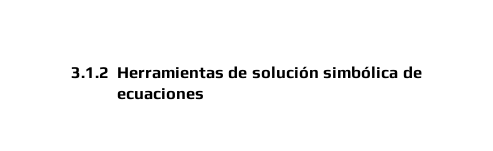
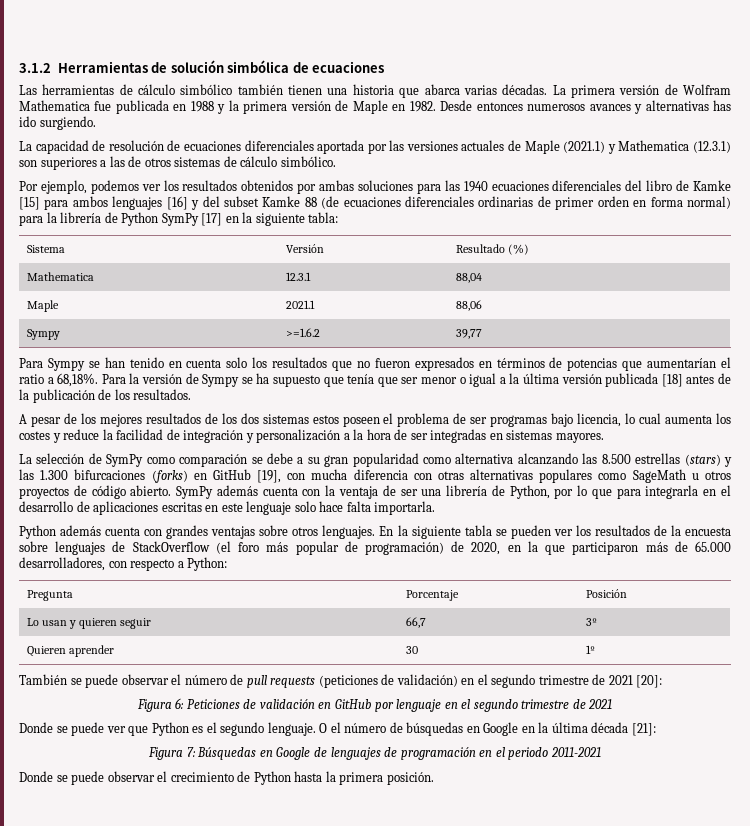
(204, 94) none -> [19,84,732,98] [19,100,731,114] [19,116,96,130] [19,140,731,154] [19,156,336,170] [19,180,732,194] [19,196,732,210] [19,212,339,226] [26,245,65,253] [285,244,324,253] [455,244,530,255] [26,272,94,281] [285,272,311,281] [455,273,482,283] [26,300,59,312] [285,300,315,309] [455,300,482,311] [26,329,60,340] [285,328,320,337] [455,329,482,339] [19,357,731,371] [19,373,732,387] [19,389,192,403] [19,413,732,427] [19,429,604,443] [19,453,733,467] [19,469,731,483] [19,485,731,499] [19,501,436,515] [19,525,731,539] [19,541,731,555] [19,557,228,571] [26,590,73,601] [405,590,459,601] [585,589,627,598] [26,618,152,629] [405,617,426,628] [585,618,597,626] [26,645,115,657] [405,646,418,654] [585,645,595,654] [19,674,663,688] [136,698,613,712] [19,722,656,736] [148,747,601,760] [19,771,434,785] // Las herramientas de cálculo simbólico también tienen una historia que abarca varias décadas. La primera versión de Wolfram Mathematica fue publicada en 1988 y la primera versión de Maple en 1982. Desde entonces numerosos avances y alternativas has ido surgiendo. // La capacidad de resolución de ecuaciones diferenciales aportada por las versiones actuales de Maple (2021.1) y Mathematica (12.3.1) son superiores a las de otros sistemas de cálculo simbólico. // Por ejemplo, podemos ver los resultados obtenidos por ambas soluciones para las 1940 ecuaciones diferenciales del libro de Kamke [15] para ambos lenguajes [16] y del subset Kamke 88 (de ecuaciones diferenciales ordinarias de primer orden en forma normal) para la librería de Python SymPy [17] en la siguiente tabla: // Sistema | Versión | Resultado (%) // Mathematica | 12.3.1 | 88,04 // Maple | 2021.1 | 88,06 // Sympy | >=1.6.2 | 39,77 // Para Sympy se han tenido en cuenta solo los resultados que no fueron expresados en términos de potencias que aumentarían el ratio a 68,18%. Para la versión de Sympy se ha supuesto que tenía que ser menor o igual a la última versión publicada [18] antes de la publicación de los resultados. // A pesar de los mejores resultados de los dos sistemas estos poseen el problema de ser programas bajo licencia, lo cual aumenta los costes y reduce la facilidad de integración y personalización a la hora de ser integradas en sistemas mayores. // La selección de SymPy como comparación se debe a su gran popularidad como alternativa alcanzando las 8.500 estrellas (stars) y las 1.300 bifurcaciones (forks) en GitHub [19], con mucha diferencia con otras alternativas populares como SageMath u otros proyectos de código abierto. SymPy además cuenta con la ventaja de ser una librería de Python, por lo que para integrarla en el desarrollo de aplicaciones escritas en este lenguaje solo hace falta importarla. // Python además cuenta con grandes ventajas sobre otros lenguajes. En la siguiente tabla se pueden ver los resultados de la encuesta sobre lenguajes de StackOverflow (el foro más popular de programación) de 2020, en la que participaron más de 65.000 desarrolladores, con respecto a Python: // Pregunta | Porcentaje | Posición // Lo usan y quieren seguir | 66,7 | 3º // Quieren aprender | 30 | 1º // También se puede observar el número de pull requests (peticiones de validación) en el segundo trimestre de 2021 [20]: // Figura 6: Peticiones de validación en GitHub por lenguaje en el segundo trimestre de 2021 // Donde se puede ver que Python es el segundo lenguaje. O el número de búsquedas en Google en la última década [21]: // Figura 7: Búsquedas en Google de lenguajes de programación en el periodo 2011-2021 // Donde se puede observar el crecimiento de Python hasta la primera posición.

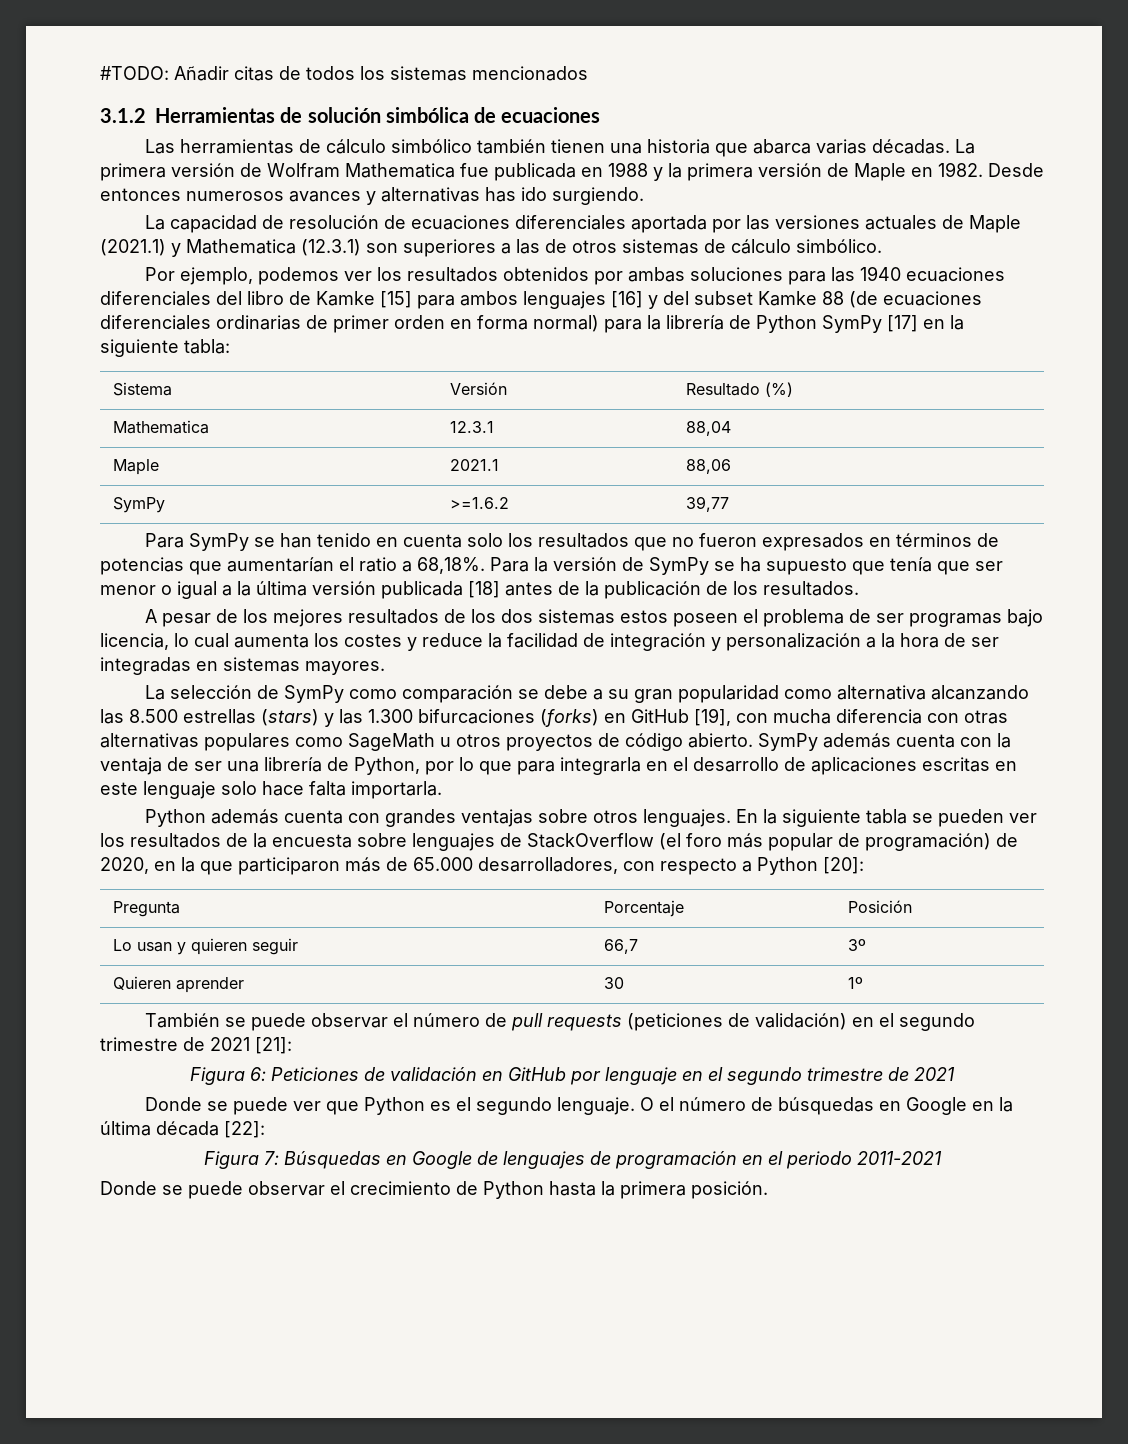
(19, 68) none -> [100,66,588,81] #TODO: Añadir citas de todos los sistemas mencionados //
[26,329,60,340] Sympy -> [112,497,165,513] SymPy
[47,358,85,371] Sympy -> [188,533,249,551] SymPy
[202,374,240,387] Sympy -> [649,557,709,575] SymPy
[187,557,228,571] Python: -> [757,857,864,875] Python [20]:
[636,675,663,688] [20]: -> [255,1037,292,1054] [21]:
[631,723,656,736] [21]: -> [224,1121,265,1138] [22]:

